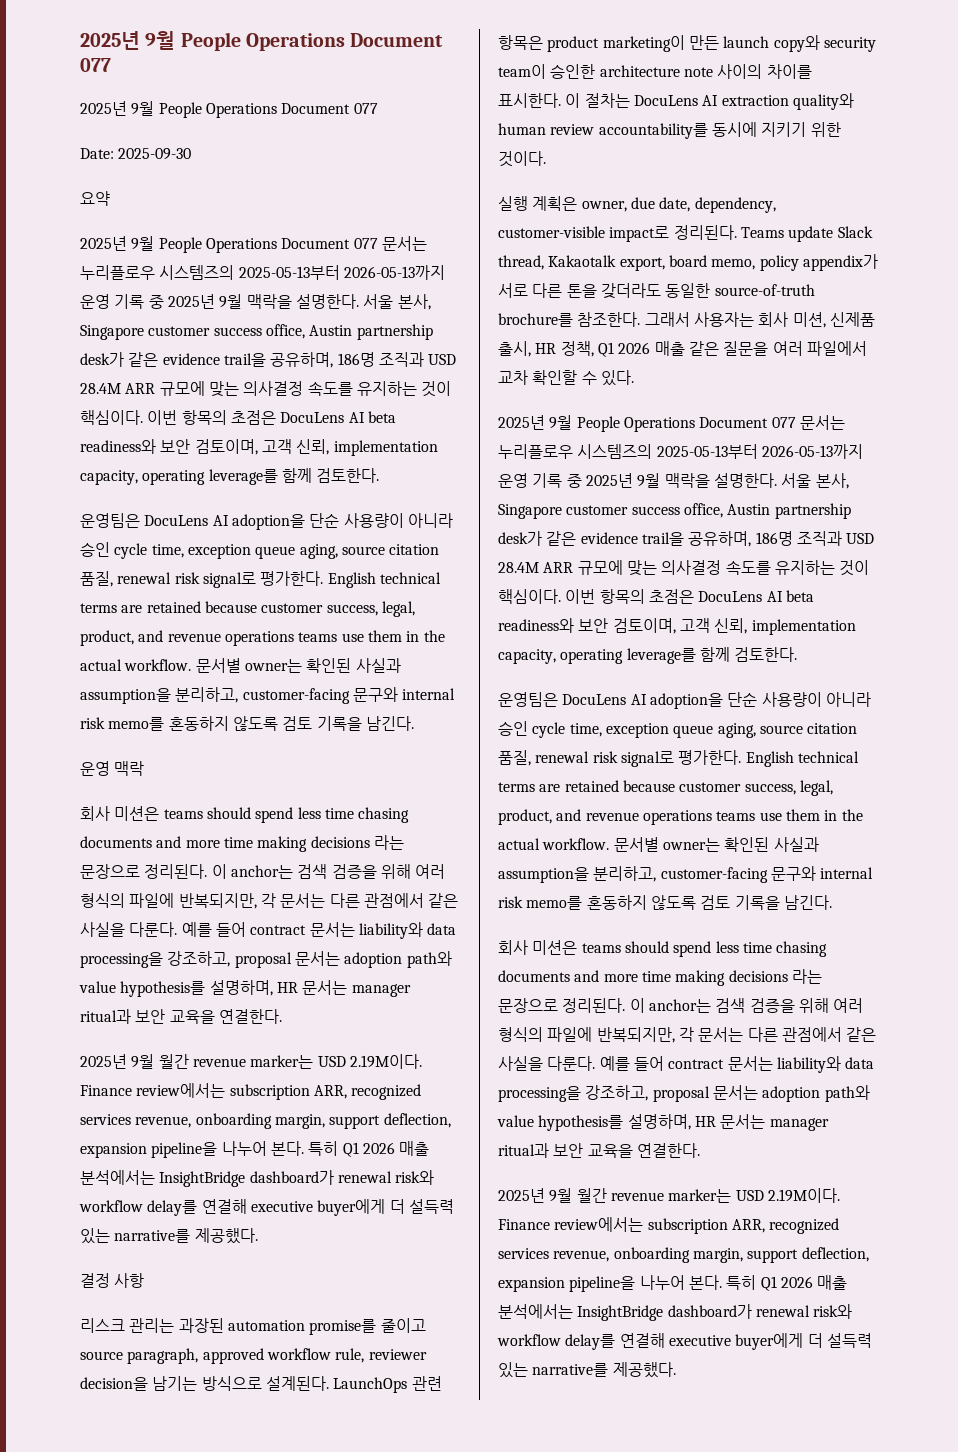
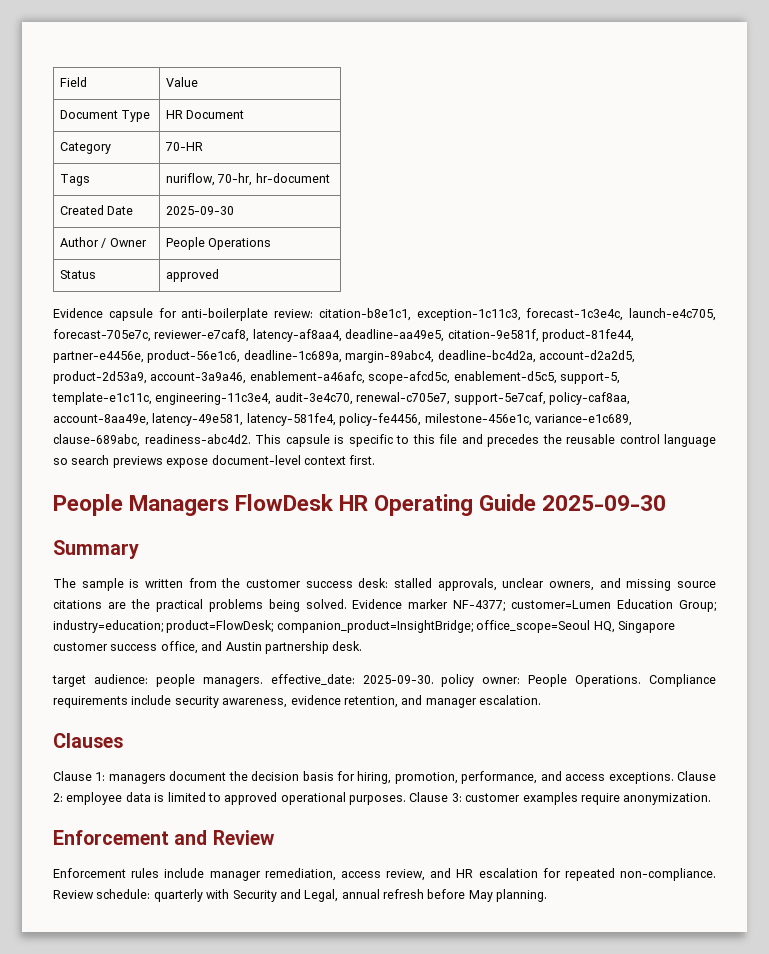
[80,31,444,51] [80,58,111,72] [80,101,378,118] [80,148,192,160] [80,191,110,206] [80,236,427,253] [80,265,445,280] [80,294,431,310] [80,324,433,340] [80,352,457,368] [80,381,452,397] [80,410,396,425] [80,439,438,456] [80,468,380,485] [80,513,453,530] [80,542,440,559] [80,571,441,588] [80,601,415,617] [80,630,445,646] [80,658,401,673] [80,687,456,704] [80,716,414,731] [80,761,145,776] [80,806,410,823] [80,835,404,852] [80,864,446,879] [80,893,459,909] [80,922,457,939] [80,951,452,968] [79,980,411,997] [80,1009,282,1024] [80,1054,422,1069] [80,1083,422,1100] [80,1113,451,1129] [80,1141,430,1158] [80,1170,435,1187] [79,1199,454,1216] [80,1228,258,1244] [80,1273,145,1288] [80,1318,426,1335] [80,1348,427,1364] [80,1376,442,1393] [498,35,876,52] [498,64,812,79] [498,93,854,110] [498,122,841,139] [498,151,546,167] [498,196,776,213] [498,225,873,242] [498,254,878,271] [498,283,815,299] [498,312,875,328] [498,341,867,357] [498,370,634,386] [498,415,845,432] [498,444,863,459] [498,473,849,489] [498,503,851,519] [498,531,875,547] [498,560,870,576] [498,589,814,604] [498,618,856,635] [498,647,798,664] [498,692,871,709] [498,721,858,738] [498,750,859,767] [498,780,833,796] [498,809,863,825] [498,837,819,852] [498,866,874,883] [498,895,832,910] [498,940,828,957] [498,969,822,986] [498,998,864,1013] [498,1027,877,1043] [498,1056,875,1073] [498,1085,870,1102] [497,1114,829,1131] [498,1143,700,1158] [498,1188,840,1203] [498,1217,840,1234] [498,1247,869,1263] [498,1275,848,1292] [498,1304,853,1321] [497,1333,872,1350] [498,1362,676,1378] 2025년 9월 People Operations Document 077 // 2025년 9월 People Operations Document 077 // Date: 2025-09-30 // 요약 // 2025년 9월 People Operations Document 077 문서는 누리플로우 시스템즈의 2025-05-13부터 2026-05-13까지 운영 기록 중 2025년 9월 맥락을 설명한다. 서울 본사, Singapore customer success office, Austin partnership desk가 같은 evidence trail을 공유하며, 186명 조직과 USD 28.4M ARR 규모에 맞는 의사결정 속도를 유지하는 것이 핵심이다. 이번 항목의 초점은 DocuLens AI beta readiness와 보안 검토이며, 고객 신뢰, implementation capacity, operating leverage를 함께 검토한다. // 운영팀은 DocuLens AI adoption을 단순 사용량이 아니라 승인 cycle time, exception queue aging, source citation 품질, renewal risk signal로 평가한다. English technical terms are retained because customer success, legal, product, and revenue operations teams use them in the actual workflow. 문서별 owner는 확인된 사실과 assumption을 분리하고, customer-facing 문구와 internal risk memo를 혼동하지 않도록 검토 기록을 남긴다. // 운영 맥락 // 회사 미션은 teams should spend less time chasing documents and more time making decisions 라는 문장으로 정리된다. 이 anchor는 검색 검증을 위해 여러 형식의 파일에 반복되지만, 각 문서는 다른 관점에서 같은 사실을 다룬다. 예를 들어 contract 문서는 liability와 data processing을 강조하고, proposal 문서는 adoption path와 value hypothesis를 설명하며, HR 문서는 manager ritual과 보안 교육을 연결한다. // 2025년 9월 월간 revenue marker는 USD 2.19M이다. Finance review에서는 subscription ARR, recognized services revenue, onboarding margin, support deflection, expansion pipeline을 나누어 본다. 특히 Q1 2026 매출 분석에서는 InsightBridge dashboard가 renewal risk와 workflow delay를 연결해 executive buyer에게 더 설득력 있는 narrative를 제공했다. // 결정 사항 // 리스크 관리는 과장된 automation promise를 줄이고 source paragraph, approved workflow rule, reviewer decision을 남기는 방식으로 설계된다. LaunchOps 관련 항목은 product marketing이 만든 launch copy와 security team이 승인한 architecture note 사이의 차이를 표시한다. 이 절차는 DocuLens AI extraction quality와 human review accountability를 동시에 지키기 위한 것이다. // 실행 계획은 owner, due date, dependency, customer-visible impact로 정리된다. Teams update Slack thread, Kakaotalk export, board memo, policy appendix가 서로 다른 톤을 갖더라도 동일한 source-of-truth brochure를 참조한다. 그래서 사용자는 회사 미션, 신제품 출시, HR 정책, Q1 2026 매출 같은 질문을 여러 파일에서 교차 확인할 수 있다. // 2025년 9월 People Operations Document 077 문서는 누리플로우 시스템즈의 2025-05-13부터 2026-05-13까지 운영 기록 중 2025년 9월 맥락을 설명한다. 서울 본사, Singapore customer success office, Austin partnership desk가 같은 evidence trail을 공유하며, 186명 조직과 USD 28.4M ARR 규모에 맞는 의사결정 속도를 유지하는 것이 핵심이다. 이번 항목의 초점은 DocuLens AI beta readiness와 보안 검토이며, 고객 신뢰, implementation capacity, operating leverage를 함께 검토한다. // 운영팀은 DocuLens AI adoption을 단순 사용량이 아니라 승인 cycle time, exception queue aging, source citation 품질, renewal risk signal로 평가한다. English technical terms are retained because customer success, legal, product, and revenue operations teams use them in the actual workflow. 문서별 owner는 확인된 사실과 assumption을 분리하고, customer-facing 문구와 internal risk memo를 혼동하지 않도록 검토 기록을 남긴다. // 회사 미션은 teams should spend less time chasing documents and more time making decisions 라는 문장으로 정리된다. 이 anchor는 검색 검증을 위해 여러 형식의 파일에 반복되지만, 각 문서는 다른 관점에서 같은 사실을 다룬다. 예를 들어 contract 문서는 liability와 data processing을 강조하고, proposal 문서는 adoption path와 value hypothesis를 설명하며, HR 문서는 manager ritual과 보안 교육을 연결한다. // 2025년 9월 월간 revenue marker는 USD 2.19M이다. Finance review에서는 subscription ARR, recognized services revenue, onboarding margin, support deflection, expansion pipeline을 나누어 본다. 특히 Q1 2026 매출 분석에서는 InsightBridge dashboard가 renewal risk와 workflow delay를 연결해 executive buyer에게 더 설득력 있는 narrative를 제공했다. -> [60,77,88,87] [166,77,199,87] [60,110,151,122] [166,110,245,119] [60,142,112,154] [165,142,204,151] [60,174,91,186] [166,173,330,186] [60,205,134,215] [166,206,235,215] [60,237,147,248] [166,237,272,250] [60,270,97,279] [166,269,220,282] [53,308,716,321] [53,329,634,342] [53,350,635,363] [53,371,620,384] [52,392,630,405] [53,413,632,426] [53,434,716,447] [53,455,376,468] [53,494,667,516] [53,540,139,559] [53,578,716,591] [53,599,716,612] [53,620,675,633] [53,641,363,654] [52,674,716,687] [53,695,541,708] [53,733,123,748] [53,771,717,784] [53,792,712,805] [53,830,274,845] [53,868,717,881] [53,889,548,902] Field | Value // Document Type | HR Document // Category | 70-HR // Tags | nuriflow, 70-hr, hr-document // Created Date | 2025-09-30 // Author / Owner | People Operations // Status | approved // Evidence capsule for anti-boilerplate review: citation-b8e1c1, exception-1c11c3, forecast-1c3e4c, launch-e4c705, forecast-705e7c, reviewer-e7caf8, latency-af8aa4, deadline-aa49e5, citation-9e581f, product-81fe44, partner-e4456e, product-56e1c6, deadline-1c689a, margin-89abc4, deadline-bc4d2a, account-d2a2d5, product-2d53a9, account-3a9a46, enablement-a46afc, scope-afcd5c, enablement-d5c5, support-5, template-e1c11c, engineering-11c3e4, audit-3e4c70, renewal-c705e7, support-5e7caf, policy-caf8aa, account-8aa49e, latency-49e581, latency-581fe4, policy-fe4456, milestone-456e1c, variance-e1c689, clause-689abc, readiness-abc4d2. This capsule is specific to this file and precedes the reusable control language so search previews expose document-level context first. // People Managers FlowDesk HR Operating Guide 2025-09-30 // Summary // The sample is written from the customer success desk: stalled approvals, unclear owners, and missing source citations are the practical problems being solved. Evidence marker NF-4377; customer=Lumen Education Group; industry=education; product=FlowDesk; companion_product=InsightBridge; office_scope=Seoul HQ, Singapore customer success office, and Austin partnership desk. // target audience: people managers. effective_date: 2025-09-30. policy owner: People Operations. Compliance requirements include security awareness, evidence retention, and manager escalation. // Clauses // Clause 1: managers document the decision basis for hiring, promotion, performance, and access exceptions. Clause 2: employee data is limited to approved operational purposes. Clause 3: customer examples require anonymization. // Enforcement and Review // Enforcement rules include manager remediation, access review, and HR escalation for repeated non-compliance. Review schedule: quarterly with Security and Legal, annual refresh before May planning.

